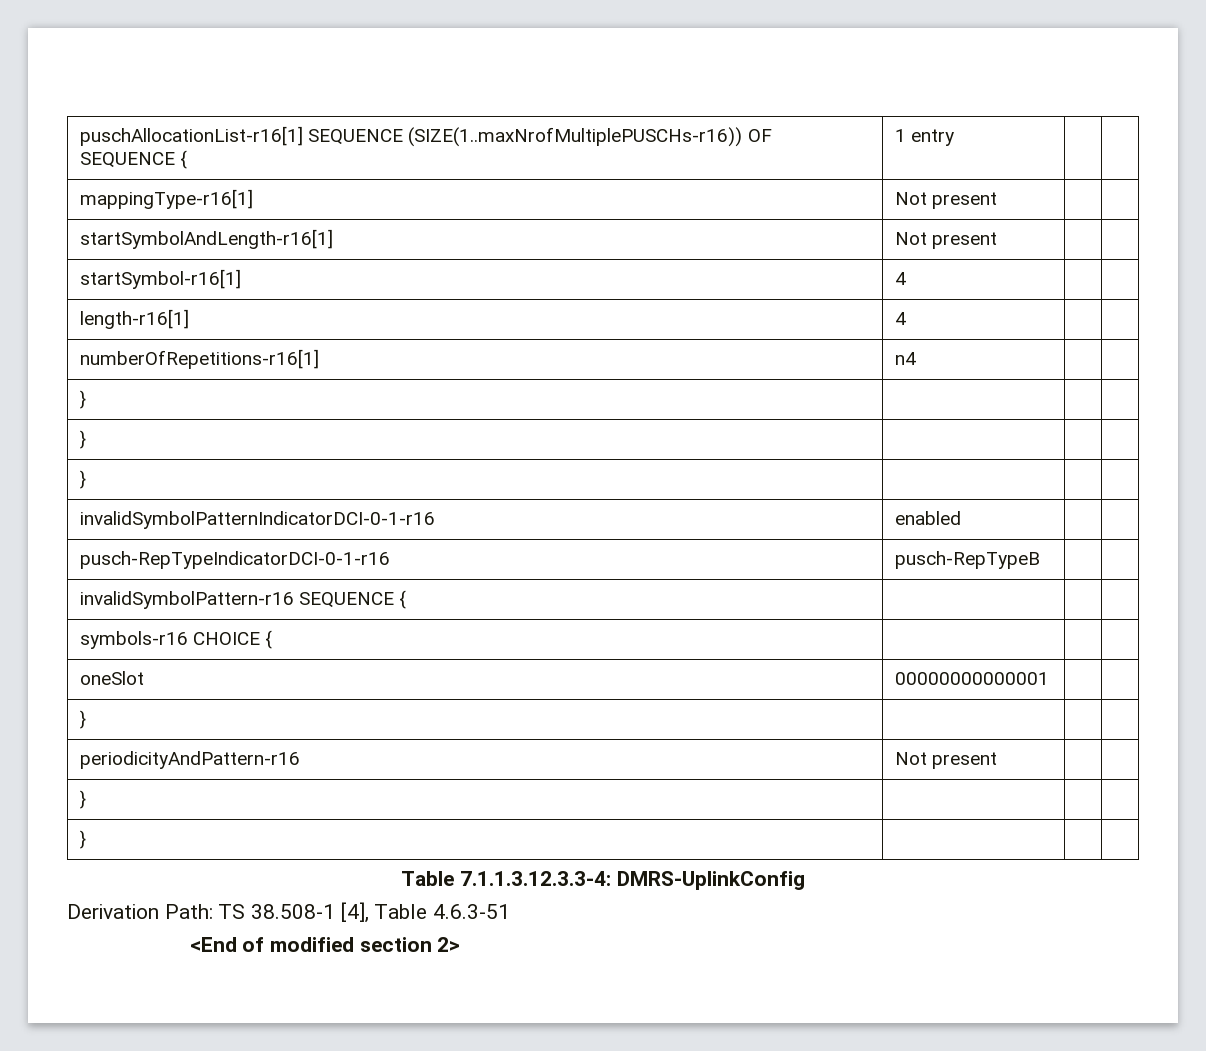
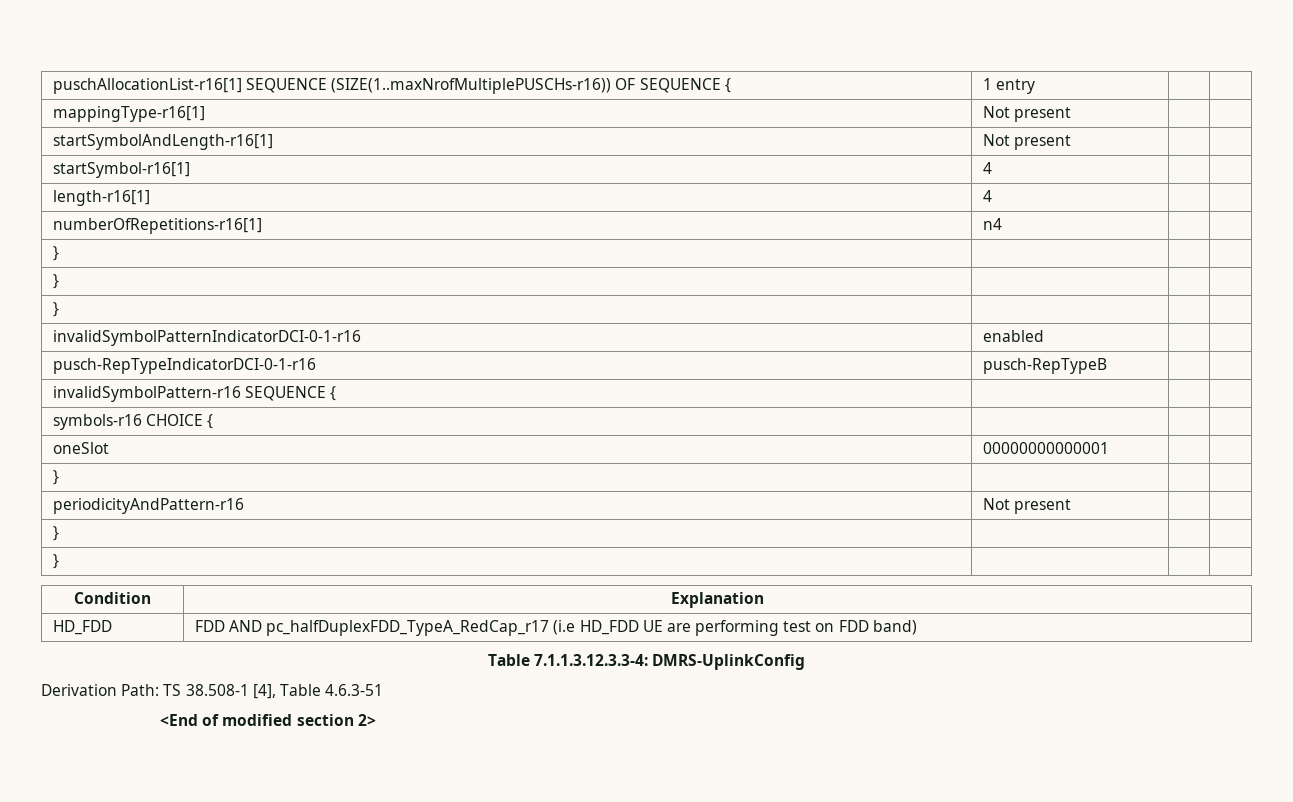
(87, 839) none -> [74,592,151,604] [671,592,764,608] [52,620,112,635] [194,620,917,636] // Condition | Explanation // HD_FDD | FDD AND pc_halfDuplexFDD_TypeA_RedCap_r17 (i.e HD_FDD UE are performing test on FDD band)

